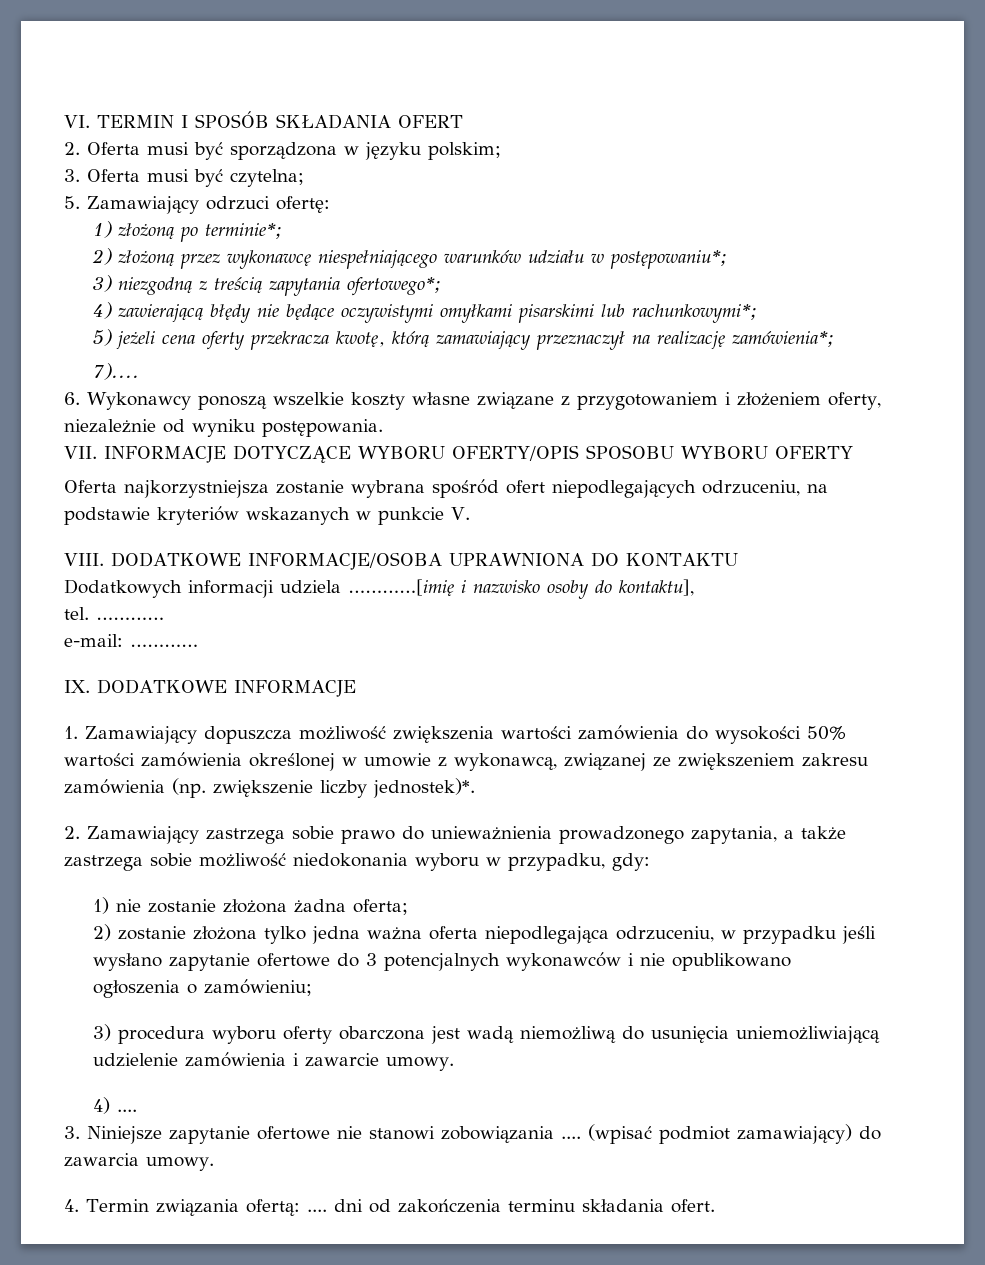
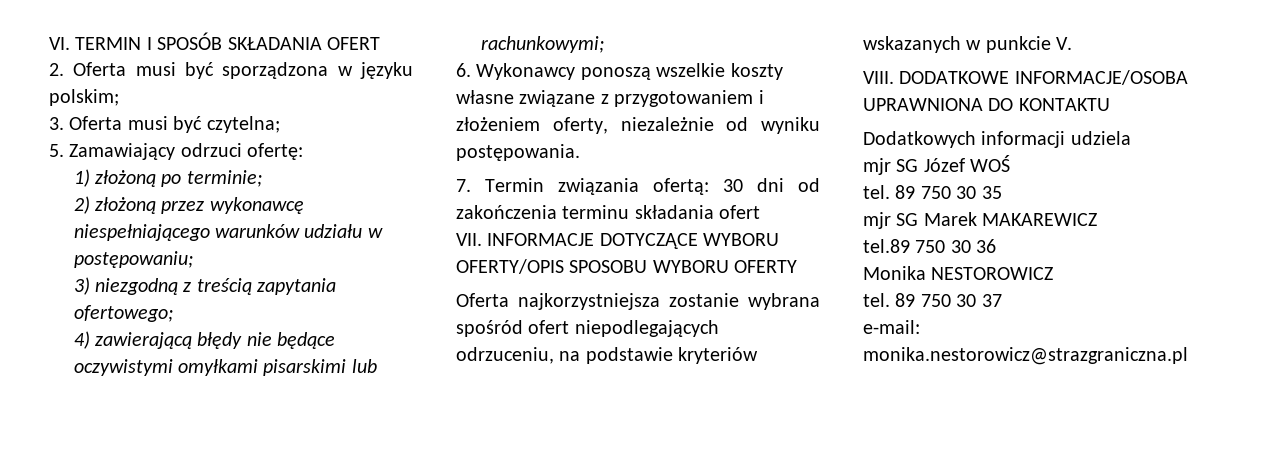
[205,223,284,239] terminie*; -> [186,170,262,187] terminie;
[610,250,729,269] postępowaniu*; -> [73,251,193,268] postępowaniu;
[347,277,443,296] ofertowego*; -> [73,305,173,322] ofertowego;
[632,304,759,323] [93,329,836,350] [93,363,140,380] rachunkowymi*; // 5) jeżeli cena oferty przekracza kwotę, którą zamawiający przeznaczył na realizację zamówienia*; // 7).... -> [480,36,604,53] rachunkowymi;
(383, 428) none -> [456,178,820,195] [456,205,761,219] // 7. Termin związania ofertą: 30 dni od zakończenia terminu składania ofert
[348,579,694,599] [64,607,164,620] [64,634,198,647] [64,679,356,697] [64,725,846,744] [64,752,868,771] [64,778,475,798] [64,826,846,844] [64,853,650,871] [93,897,409,915] [93,924,877,944] [93,952,792,971] [93,979,313,998] [93,1024,881,1044] [93,1052,455,1071] [93,1097,138,1114] [64,1124,881,1144] [64,1153,214,1171] [64,1199,715,1216] …………[imię i nazwisko osoby do kontaktu], // tel. ………… // e-mail: ………… // IX. DODATKOWE INFORMACJE // 1. Zamawiający dopuszcza możliwość zwiększenia wartości zamówienia do wysokości 50% wartości zamówienia określonej w umowie z wykonawcą, związanej ze zwiększeniem zakresu zamówienia (np. zwiększenie liczby jednostek)*. // 2. Zamawiający zastrzega sobie prawo do unieważnienia prowadzonego zapytania, a także zastrzega sobie możliwość niedokonania wyboru w przypadku, gdy: // 1) nie zostanie złożona żadna oferta; // 2) zostanie złożona tylko jedna ważna oferta niepodlegająca odrzuceniu, w przypadku jeśli wysłano zapytanie ofertowe do 3 potencjalnych wykonawców i nie opublikowano ogłoszenia o zamówieniu; // 3) procedura wyboru oferty obarczona jest wadą niemożliwą do usunięcia uniemożliwiającą udzielenie zamówienia i zawarcie umowy. // 4) .... // 3. Niniejsze zapytanie ofertowe nie stanowi zobowiązania .... (wpisać podmiot zamawiający) do zawarcia umowy. // 4. Termin związania ofertą: .... dni od zakończenia terminu składania ofert. -> [863,155,1011,175] [863,185,1002,199] [863,212,1098,229] [863,239,997,253] [863,266,1054,280] [863,293,1002,307] [863,320,920,334] [863,347,1188,365] // mjr SG Józef WOŚ // tel. 89 750 30 35 // mjr SG Marek MAKAREWICZ // tel.89 750 30 36 // Monika NESTOROWICZ // tel. 89 750 30 37 // e-mail: monika.nestorowicz@strazgraniczna.pl

